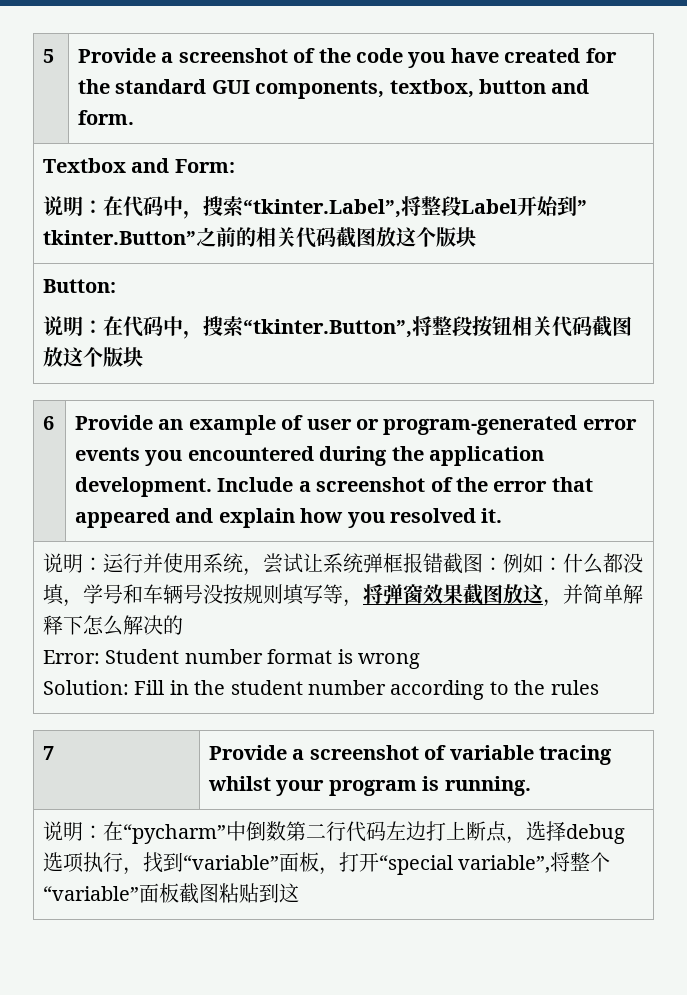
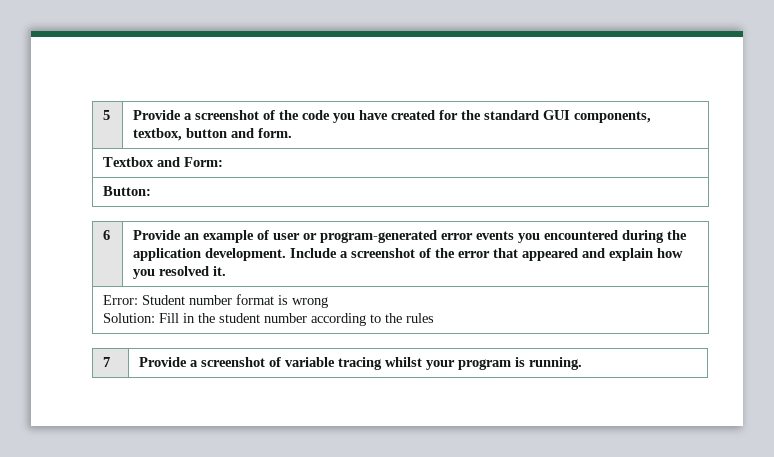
[43,196,588,219] [43,227,477,248] [43,279,117,293] [43,316,633,339] [43,347,144,367] // 说明：在代码中，搜索“tkinter.Label”,将整段Label开始到” tkinter.Button”之前的相关代码截图放这个版块 // Button: // 说明：在代码中，搜索“tkinter.Button”,将整段按钮相关代码截图放这个版块 -> [103,186,152,196] // Button:
[43,553,644,576] [43,584,644,607] [43,615,184,636] 说明：运行并使用系统，尝试让系统弹框报错截图：例如：什么都没填，学号和车辆号没按规则填写等，将弹窗效果截图放这，并简单解释下怎么解决的 // -> (227, 271) none
[43,821,626,844] [43,852,611,875] [43,883,300,904] // 说明：在“pycharm”中倒数第二行代码左边打上断点，选择debug选项执行，找到“variable”面板，打开“special variable”,将整个“variable”面板截图粘贴到这 -> (583, 363) none

